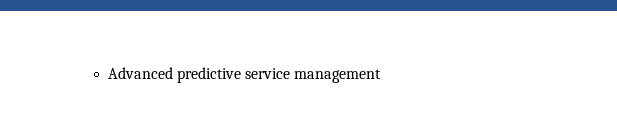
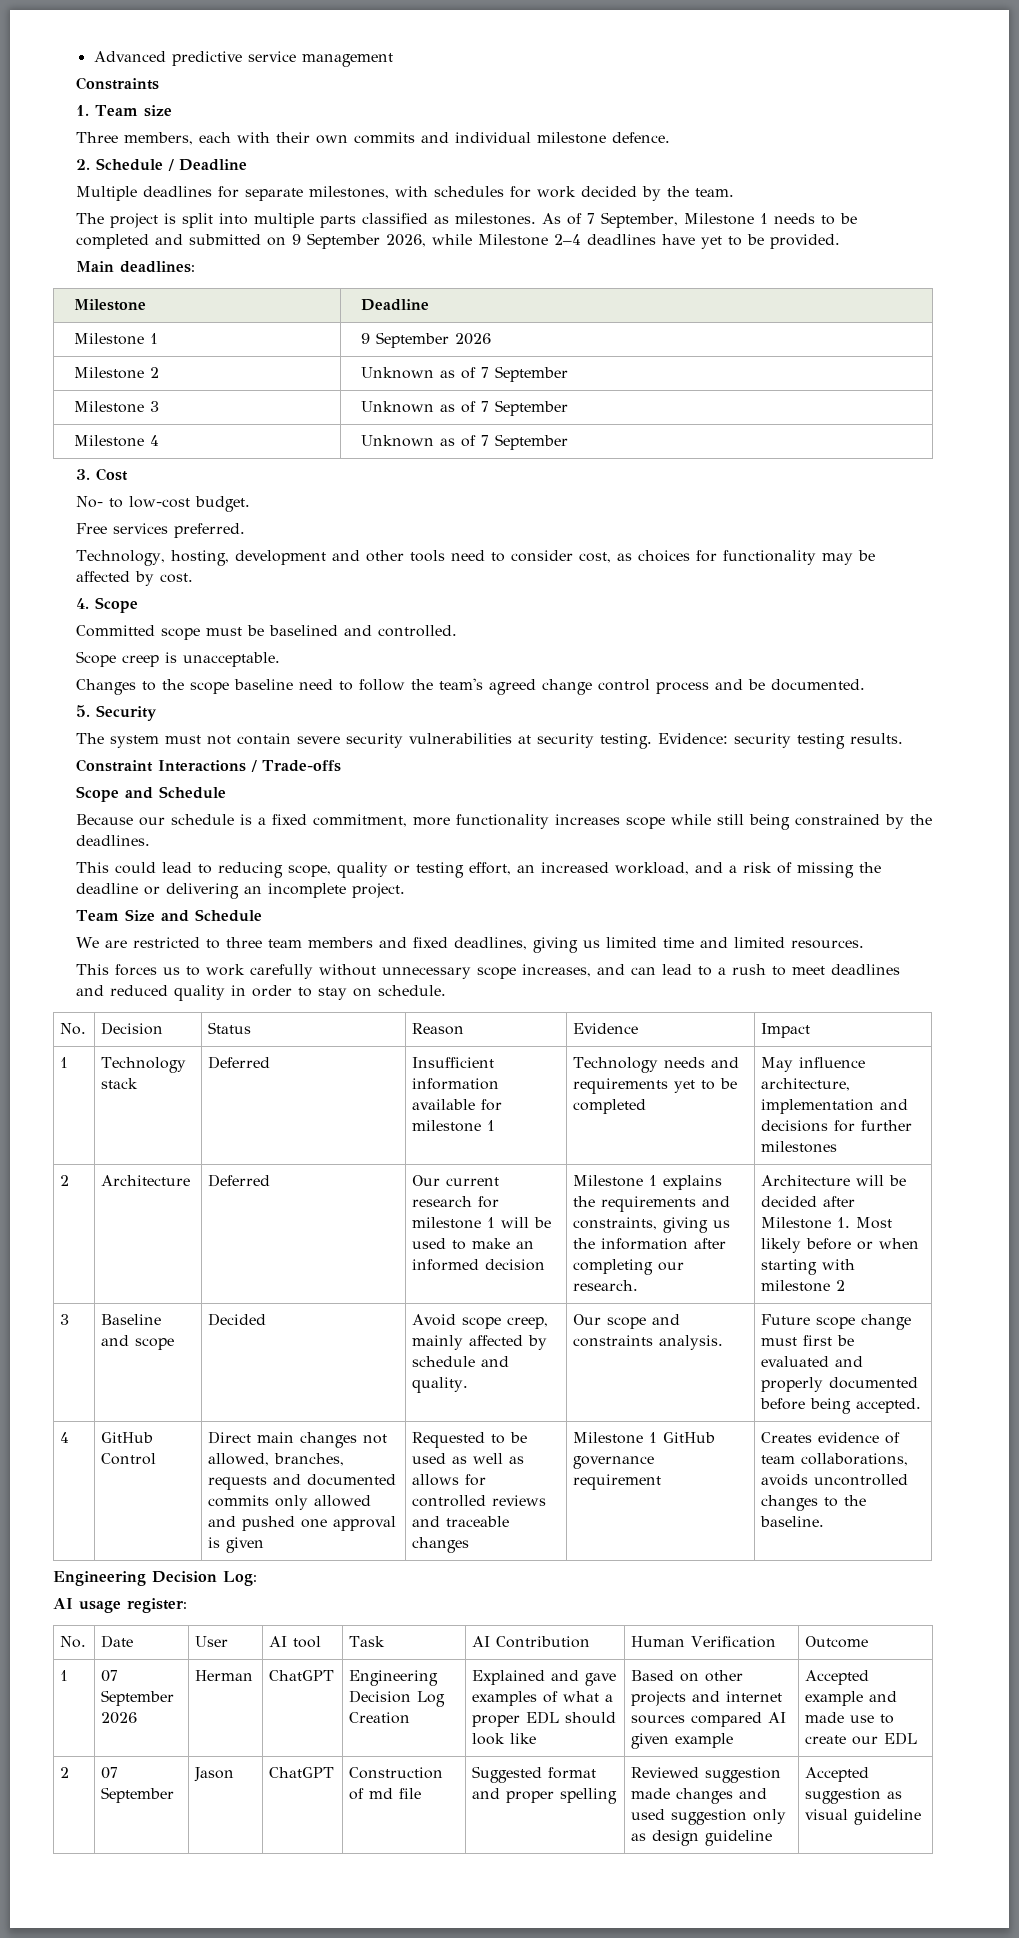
(382, 76) none -> [76,77,160,90] [76,105,173,117] [76,132,671,145] [76,158,248,171] [76,186,735,201] [76,212,858,228] [76,233,841,249] [76,261,196,273] [74,299,147,311] [361,299,430,311] [74,333,159,345] [361,332,492,348] [74,367,160,379] [361,366,569,382] [74,401,160,413] [361,400,569,416] [74,435,160,447] [361,434,569,450] [76,468,129,481] [76,496,251,512] [76,523,246,538] [76,550,876,566] [76,571,194,586] [76,597,139,613] [76,625,458,640] [76,651,281,667] [76,678,866,695] [76,705,158,721] [76,733,904,749] [76,759,342,772] [76,786,227,802] [76,814,933,830] [76,835,151,846] [76,862,882,878] [76,883,406,899] [76,909,263,922] [76,937,865,953] [76,964,901,979] [76,985,447,1001] [60,1023,87,1035] [101,1022,164,1035] [208,1022,252,1034] [412,1023,465,1035] [573,1023,639,1034] [761,1023,811,1038] [60,1057,69,1068] [101,1057,187,1073] [101,1078,139,1089] [208,1056,271,1069] [412,1057,495,1068] [412,1078,500,1090] [412,1099,503,1111] [412,1120,496,1132] [573,1057,740,1073] [573,1078,738,1094] [573,1099,647,1114] [761,1057,866,1072] [761,1078,851,1091] [761,1099,909,1114] [761,1120,913,1132] [761,1141,838,1153] [60,1175,70,1186] [101,1175,191,1186] [208,1174,271,1187] [412,1175,500,1186] [412,1196,500,1208] [412,1217,552,1229] [412,1238,535,1250] [412,1259,546,1271] [573,1175,723,1190] [573,1196,731,1212] [573,1217,731,1233] [573,1238,727,1250] [573,1259,685,1275] [573,1280,639,1291] [761,1175,907,1186] [761,1196,856,1207] [761,1217,893,1229] [761,1238,920,1253] [761,1259,856,1275] [761,1280,846,1292] [60,1314,70,1325] [101,1314,162,1325] [101,1335,175,1350] [208,1313,267,1326] [412,1314,549,1329] [412,1335,548,1350] [412,1356,510,1367] [412,1377,469,1393] [573,1314,681,1329] [573,1335,724,1350] [761,1314,912,1330] [761,1335,855,1346] [761,1356,864,1367] [761,1377,919,1392] [760,1398,922,1414] [60,1432,70,1443] [101,1432,154,1443] [101,1453,157,1465] [208,1431,388,1448] [208,1453,345,1466] [208,1474,397,1490] [208,1495,372,1510] [208,1516,397,1531] [208,1537,265,1553] [412,1432,528,1448] [412,1453,525,1464] [412,1474,487,1486] [412,1495,547,1507] [412,1516,510,1527] [412,1537,470,1553] [573,1432,716,1444] [573,1456,655,1469] [573,1474,662,1490] [761,1432,901,1444] [761,1453,909,1466] [761,1474,909,1486] [761,1495,867,1511] [760,1516,825,1527] [53,1571,257,1586] [53,1598,187,1613] [60,1636,87,1648] [101,1635,134,1648] [195,1636,229,1647] [269,1636,322,1648] [349,1636,386,1647] [472,1636,591,1648] [631,1636,777,1648] [805,1636,869,1648] [60,1670,69,1681] [101,1670,119,1682] [101,1690,175,1706] [101,1712,138,1724] [195,1670,254,1681] [269,1670,335,1681] [349,1670,439,1686] [349,1690,446,1707] [349,1712,411,1724] [472,1670,617,1686] [472,1691,614,1706] [472,1711,617,1727] [472,1733,537,1745] [631,1670,744,1682] [631,1691,783,1706] [631,1712,787,1727] [631,1733,734,1749] [805,1670,870,1685] [805,1691,898,1706] [805,1712,895,1724] [805,1732,918,1745] [60,1767,70,1778] [101,1767,119,1779] [101,1787,175,1803] [194,1767,235,1782] [269,1767,335,1778] [349,1767,444,1779] [349,1788,422,1800] [472,1766,597,1783] [472,1788,618,1804] [631,1767,782,1783] [631,1788,768,1804] [631,1809,787,1825] [631,1830,773,1846] [805,1767,870,1782] [805,1788,903,1804] [805,1809,922,1825] // Constraints // 1. Team size // Three members, each with their own commits and individual milestone defence. // 2. Schedule / Deadline // Multiple deadlines for separate milestones, with schedules for work decided by the team. // The project is split into multiple parts classified as milestones. As of 7 September, Milestone 1 needs to be completed and submitted on 9 September 2026, while Milestone 2–4 deadlines have yet to be provided. // Main deadlines: // Milestone | Deadline // Milestone 1 | 9 September 2026 // Milestone 2 | Unknown as of 7 September // Milestone 3 | Unknown as of 7 September // Milestone 4 | Unknown as of 7 September // 3. Cost // No- to low-cost budget. // Free services preferred. // Technology, hosting, development and other tools need to consider cost, as choices for functionality may be affected by cost. // 4. Scope // Committed scope must be baselined and controlled. // Scope creep is unacceptable. // Changes to the scope baseline need to follow the team's agreed change control process and be documented. // 5. Security // The system must not contain severe security vulnerabilities at security testing. Evidence: security testing results. // Constraint Interactions / Trade-offs // Scope and Schedule // Because our schedule is a fixed commitment, more functionality increases scope while still being constrained by the deadlines. // This could lead to reducing scope, quality or testing effort, an increased workload, and a risk of missing the deadline or delivering an incomplete project. // Team Size and Schedule // We are restricted to three team members and fixed deadlines, giving us limited time and limited resources. // This forces us to work carefully without unnecessary scope increases, and can lead to a rush to meet deadlines and reduced quality in order to stay on schedule. // No. | Decision | Status | Reason | Evidence | Impact // 1 | Technology stack | Deferred | Insufficient information available for milestone 1 | Technology needs and requirements yet to be completed | May influence architecture, implementation and decisions for further milestones // 2 | Architecture | Deferred | Our current research for milestone 1 will be used to make an informed decision | Milestone 1 explains the requirements and constraints, giving us the information after completing our research. | Architecture will be decided after Milestone 1. Most likely before or when starting with milestone 2 // 3 | Baseline and scope | Decided | Avoid scope creep, mainly affected by schedule and quality. | Our scope and constraints analysis. | Future scope change must first be evaluated and properly documented before being accepted. // 4 | GitHub Control | Direct main changes not allowed, branches, requests and documented commits only allowed and pushed one approval is given | Requested to be used as well as allows for controlled reviews and traceable changes | Milestone 1 GitHub governance requirement | Creates evidence of team collaborations, avoids uncontrolled changes to the baseline. // Engineering Decision Log: // AI usage register: // No. | Date | User | AI tool | Task | AI Contribution | Human Verification | Outcome // 1 | 07 September 2026 | Herman | ChatGPT | Engineering Decision Log Creation | Explained and gave examples of what a proper EDL should look like | Based on other projects and internet sources compared AI given example | Accepted example and made use to create our EDL // 2 | 07 September | Jason | ChatGPT | Construction of md file | Suggested format and proper spelling | Reviewed suggestion made changes and used suggestion only as design guideline | Accepted suggestion as visual guideline

